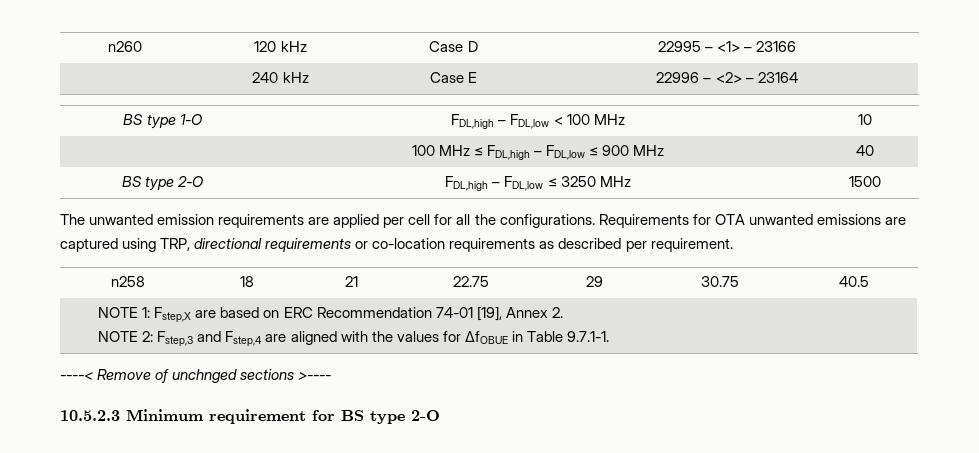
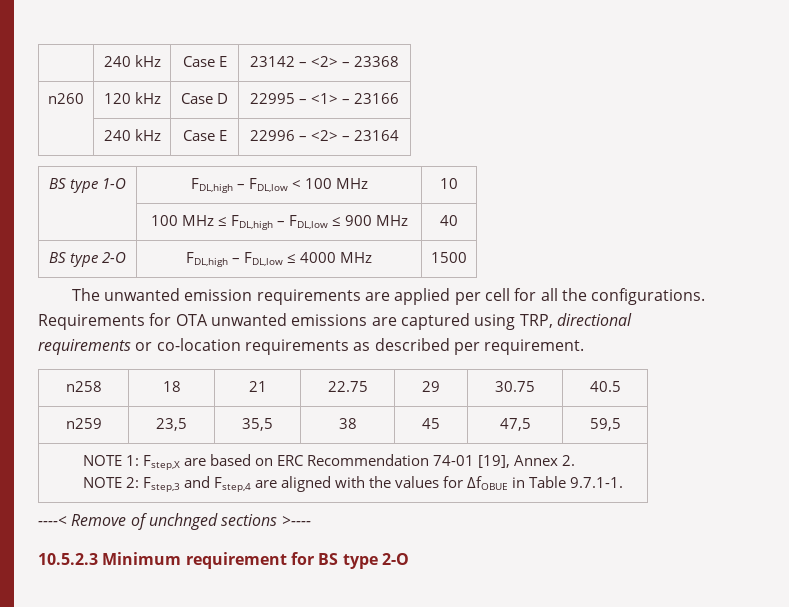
(108, 46) none -> [103,55,161,67] [182,56,227,67] [250,56,399,67] | 240 kHz | Case E | 23142 – <2> – 23368 //
[560,176,596,187] 3250 -> [300,252,336,263] 4000
(869, 281) none -> [65,418,102,429] [156,418,187,431] [242,418,273,431] [338,418,357,429] [422,418,440,429] [499,418,531,431] [589,418,621,431] // n259 | 23,5 | 35,5 | 38 | 45 | 47,5 | 59,5

